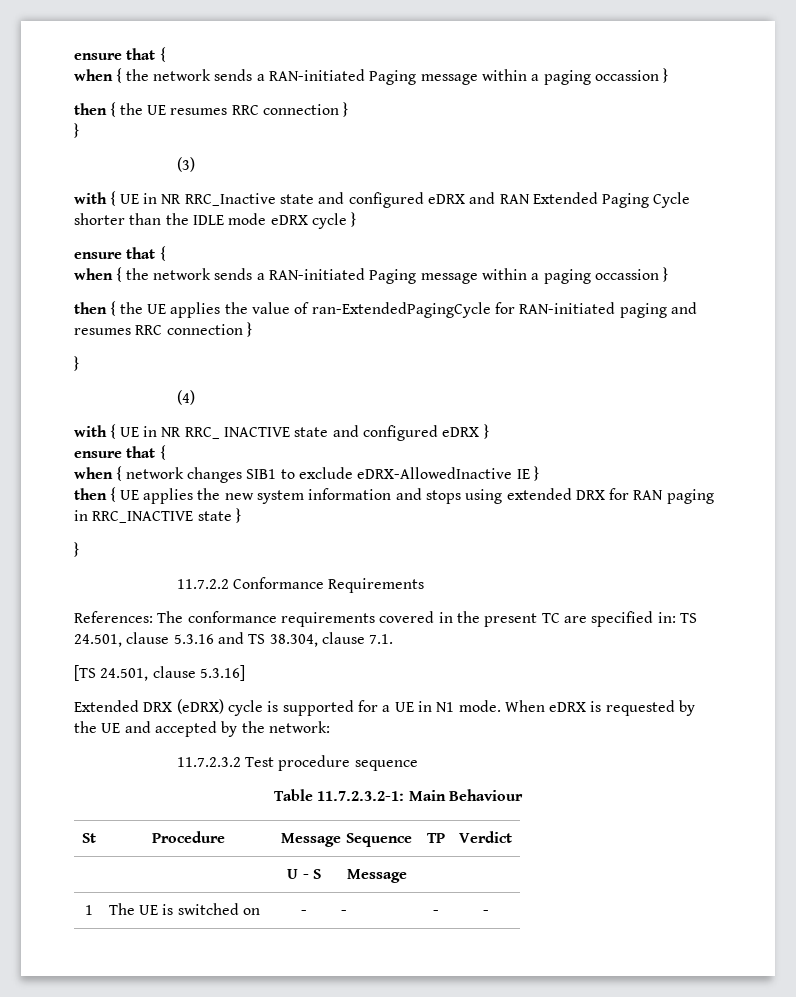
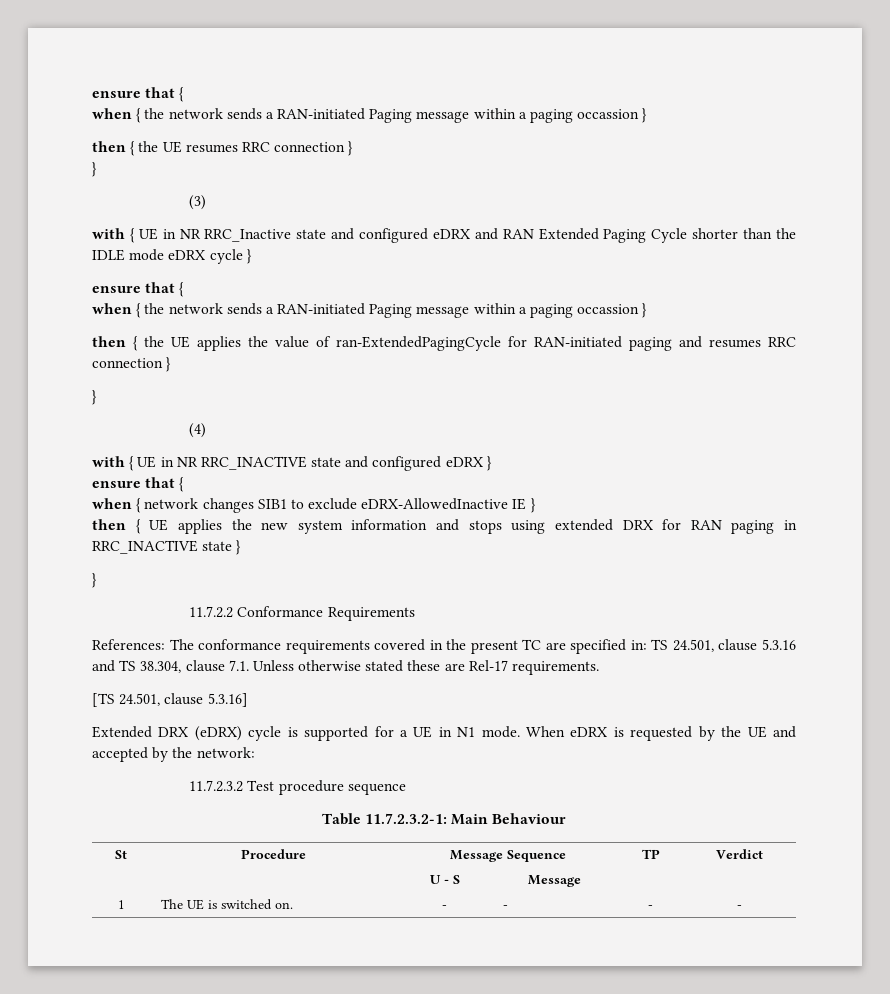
[184,427,290,439] RRC_ INACTIVE -> [200,456,307,470] RRC_INACTIVE
(394, 639) none -> [252,660,600,675] Unless otherwise stated these are Rel-17 requirements.
[243,908,261,915] on -> [274,902,293,909] on.

